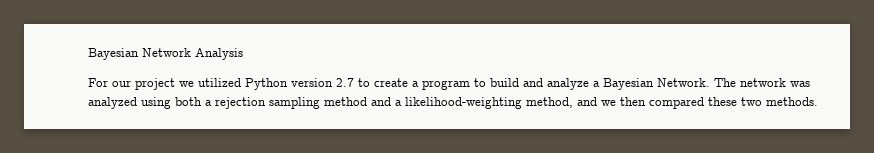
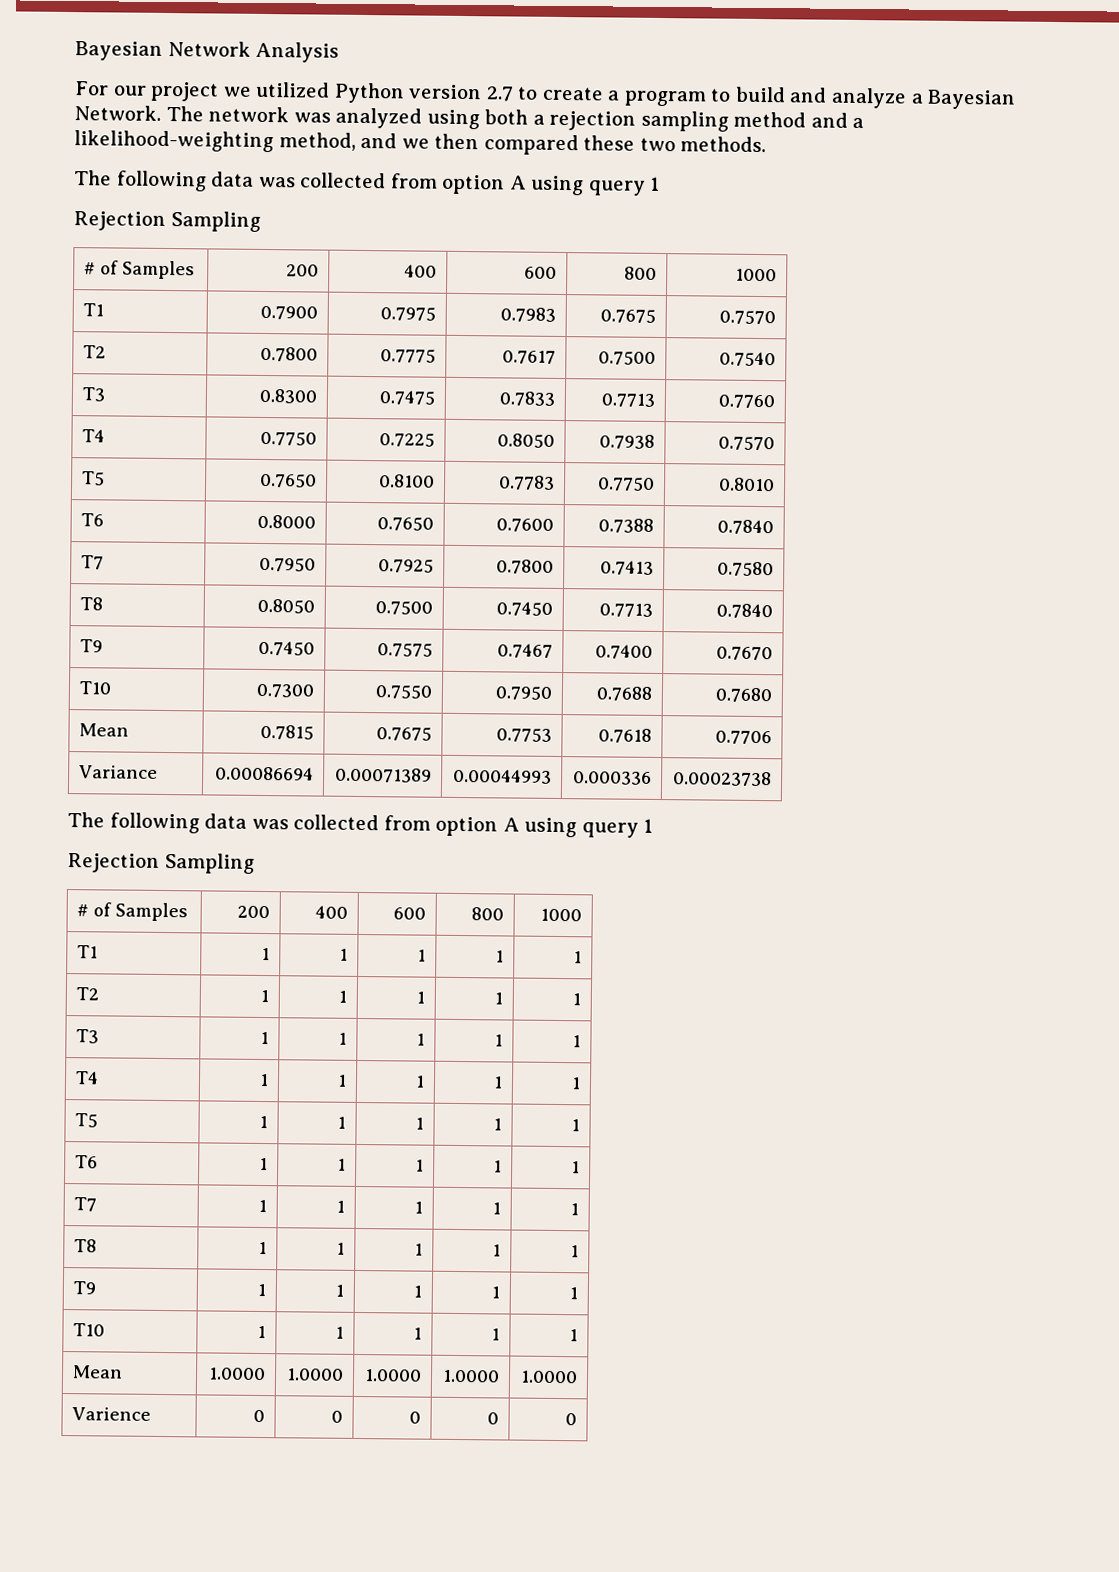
(818, 101) none -> [74,170,661,196] [73,211,261,232] [83,260,195,280] [286,264,320,277] [404,264,438,278] [524,266,558,279] [624,266,658,280] [735,268,778,282] [82,303,104,317] [260,305,319,320] [380,307,437,321] [500,307,557,322] [600,309,657,323] [719,310,777,325] [82,345,106,359] [260,346,319,362] [380,349,437,363] [502,350,557,364] [598,351,657,365] [719,351,777,367] [81,387,106,402] [259,388,319,404] [379,390,436,405] [499,391,556,406] [601,393,656,407] [718,394,776,409] [81,429,105,443] [260,431,318,446] [379,433,436,447] [497,433,556,448] [599,434,656,449] [718,436,776,451] [81,471,105,486] [260,473,318,488] [379,474,436,488] [498,475,556,490] [597,477,656,491] [718,477,776,492] [80,513,104,527] [257,514,317,529] [377,517,435,531] [496,518,555,532] [598,518,655,533] [717,519,775,535] [80,555,104,570] [259,557,317,572] [378,559,435,573] [496,559,555,574] [600,560,655,575] [717,561,775,577] [79,597,103,611] [257,598,316,614] [375,601,434,615] [496,601,554,616] [599,603,654,617] [716,603,774,619] [79,639,103,653] [258,640,316,656] [377,643,434,657] [497,643,554,658] [595,644,654,659] [716,646,774,661] [78,681,112,695] [256,683,316,698] [375,685,434,699] [495,686,554,700] [596,686,654,701] [715,687,774,703] [78,723,129,737] [260,724,315,740] [376,727,433,741] [496,728,553,742] [598,728,653,743] [715,730,773,745] [78,765,158,779] [215,766,315,781] [335,767,433,783] [453,768,553,784] [573,771,653,785] [673,771,773,787] [67,812,654,838] [67,853,255,874] [76,902,188,922] [237,905,271,919] [315,905,349,919] [393,907,427,920] [471,907,505,921] [540,908,583,922] [76,945,98,959] [261,947,271,961] [339,948,349,961] [417,949,427,962] [495,950,505,963] [573,951,583,964] [75,987,99,1001] [260,989,270,1003] [338,990,348,1003] [416,991,426,1004] [494,992,504,1005] [572,993,582,1006] [75,1029,99,1044] [260,1031,270,1045] [338,1032,348,1045] [416,1033,426,1046] [494,1034,504,1047] [572,1035,582,1048] [74,1071,99,1085] [259,1073,270,1087] [337,1074,348,1087] [415,1075,426,1088] [493,1076,504,1089] [571,1077,582,1090] [74,1113,98,1128] [259,1115,269,1129] [337,1116,347,1129] [415,1117,425,1130] [493,1118,503,1131] [571,1119,581,1132] [74,1155,98,1169] [259,1157,269,1171] [337,1158,347,1171] [415,1159,425,1172] [493,1160,503,1173] [571,1161,581,1174] [73,1197,97,1212] [258,1199,268,1213] [336,1200,346,1213] [414,1201,424,1214] [492,1202,502,1215] [570,1203,580,1216] [73,1239,97,1253] [258,1241,268,1255] [336,1242,346,1255] [414,1243,424,1256] [492,1244,502,1257] [570,1245,580,1258] [72,1281,96,1295] [257,1283,267,1297] [335,1284,345,1297] [413,1285,423,1298] [491,1286,501,1299] [569,1287,579,1300] [72,1323,105,1337] [257,1325,267,1339] [335,1326,345,1339] [413,1327,423,1340] [491,1328,501,1341] [569,1329,579,1342] [71,1365,123,1379] [208,1367,267,1381] [286,1368,345,1381] [364,1369,423,1382] [442,1369,501,1383] [520,1370,579,1384] [71,1407,151,1421] [253,1409,266,1423] [331,1410,344,1423] [409,1411,422,1424] [487,1412,500,1425] [565,1413,578,1426] // The following data was collected from option A using query 1 // Rejection Sampling // # of Samples | 200 | 400 | 600 | 800 | 1000 // T1 | 0.7900 | 0.7975 | 0.7983 | 0.7675 | 0.7570 // T2 | 0.7800 | 0.7775 | 0.7617 | 0.7500 | 0.7540 // T3 | 0.8300 | 0.7475 | 0.7833 | 0.7713 | 0.7760 // T4 | 0.7750 | 0.7225 | 0.8050 | 0.7938 | 0.7570 // T5 | 0.7650 | 0.8100 | 0.7783 | 0.7750 | 0.8010 // T6 | 0.8000 | 0.7650 | 0.7600 | 0.7388 | 0.7840 // T7 | 0.7950 | 0.7925 | 0.7800 | 0.7413 | 0.7580 // T8 | 0.8050 | 0.7500 | 0.7450 | 0.7713 | 0.7840 // T9 | 0.7450 | 0.7575 | 0.7467 | 0.7400 | 0.7670 // T10 | 0.7300 | 0.7550 | 0.7950 | 0.7688 | 0.7680 // Mean | 0.7815 | 0.7675 | 0.7753 | 0.7618 | 0.7706 // Variance | 0.00086694 | 0.00071389 | 0.00044993 | 0.000336 | 0.00023738 // The following data was collected from option A using query 1 // Rejection Sampling // # of Samples | 200 | 400 | 600 | 800 | 1000 // T1 | 1 | 1 | 1 | 1 | 1 // T2 | 1 | 1 | 1 | 1 | 1 // T3 | 1 | 1 | 1 | 1 | 1 // T4 | 1 | 1 | 1 | 1 | 1 // T5 | 1 | 1 | 1 | 1 | 1 // T6 | 1 | 1 | 1 | 1 | 1 // T7 | 1 | 1 | 1 | 1 | 1 // T8 | 1 | 1 | 1 | 1 | 1 // T9 | 1 | 1 | 1 | 1 | 1 // T10 | 1 | 1 | 1 | 1 | 1 // Mean | 1.0000 | 1.0000 | 1.0000 | 1.0000 | 1.0000 // Varience | 0 | 0 | 0 | 0 | 0

